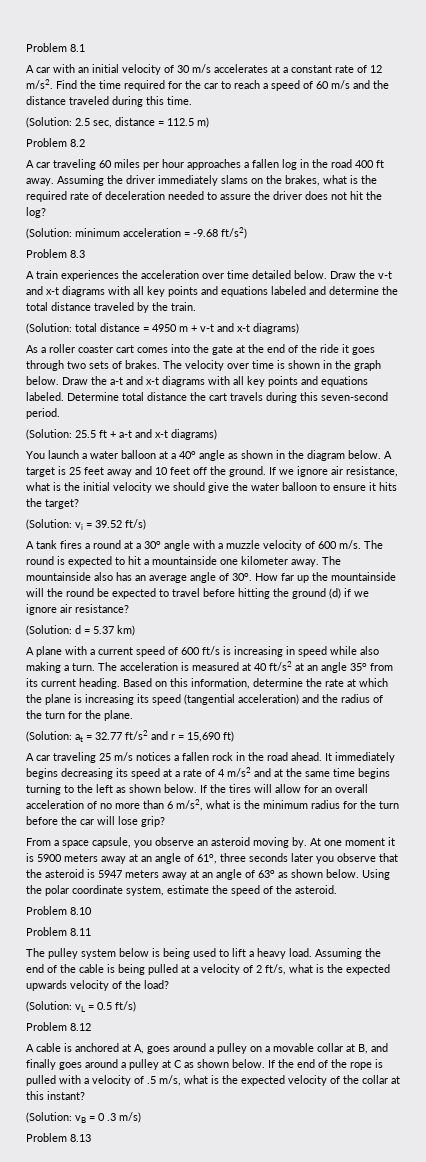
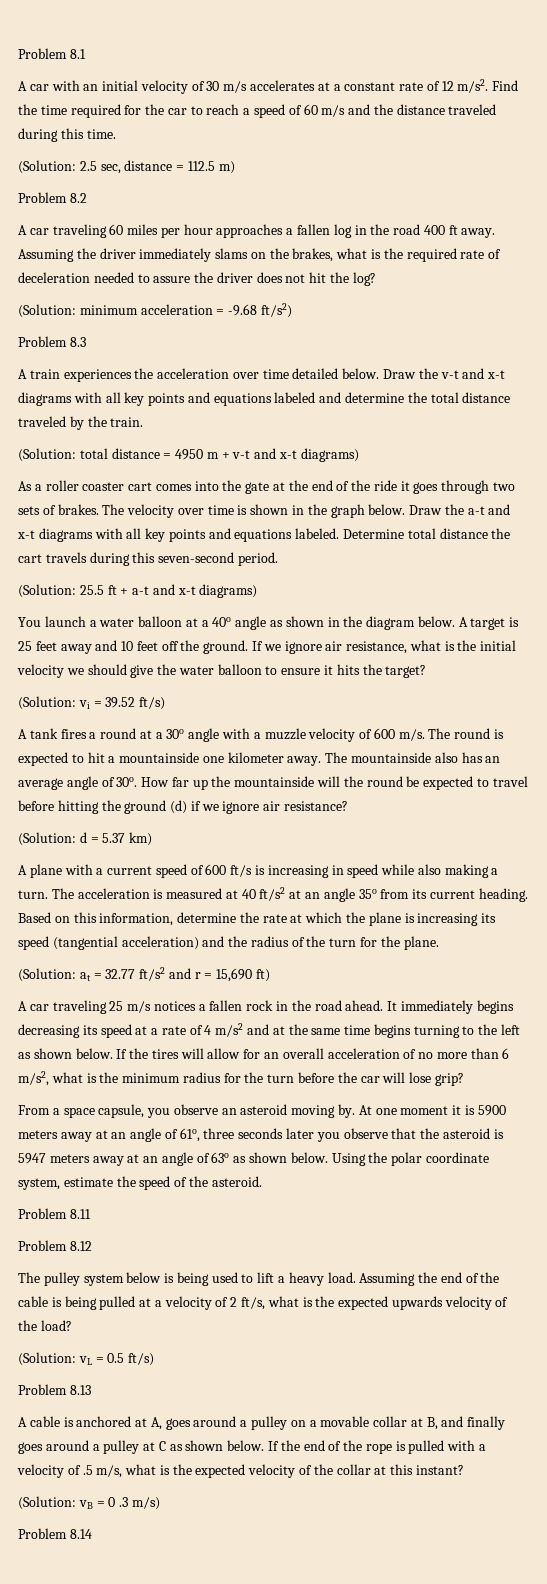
[70,907,92,915] [26,927,91,936] 8.10 // Problem 8.11 -> [69,1209,91,1219] [18,1240,92,1251] 8.11 // Problem 8.12
[70,1023,91,1031] 8.12 -> [69,1385,91,1395] 8.13
[70,1134,91,1142] 8.13 -> [69,1529,92,1539] 8.14

